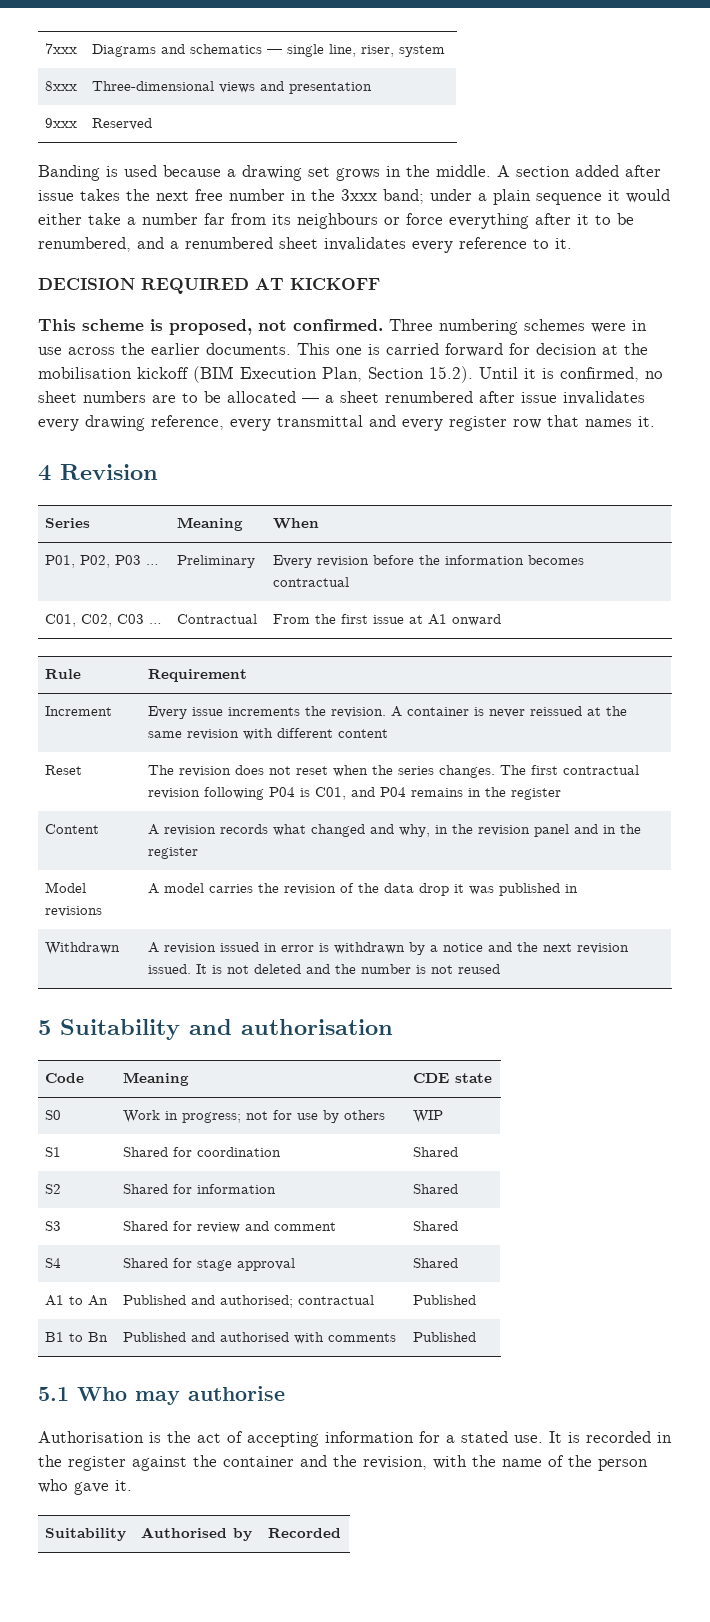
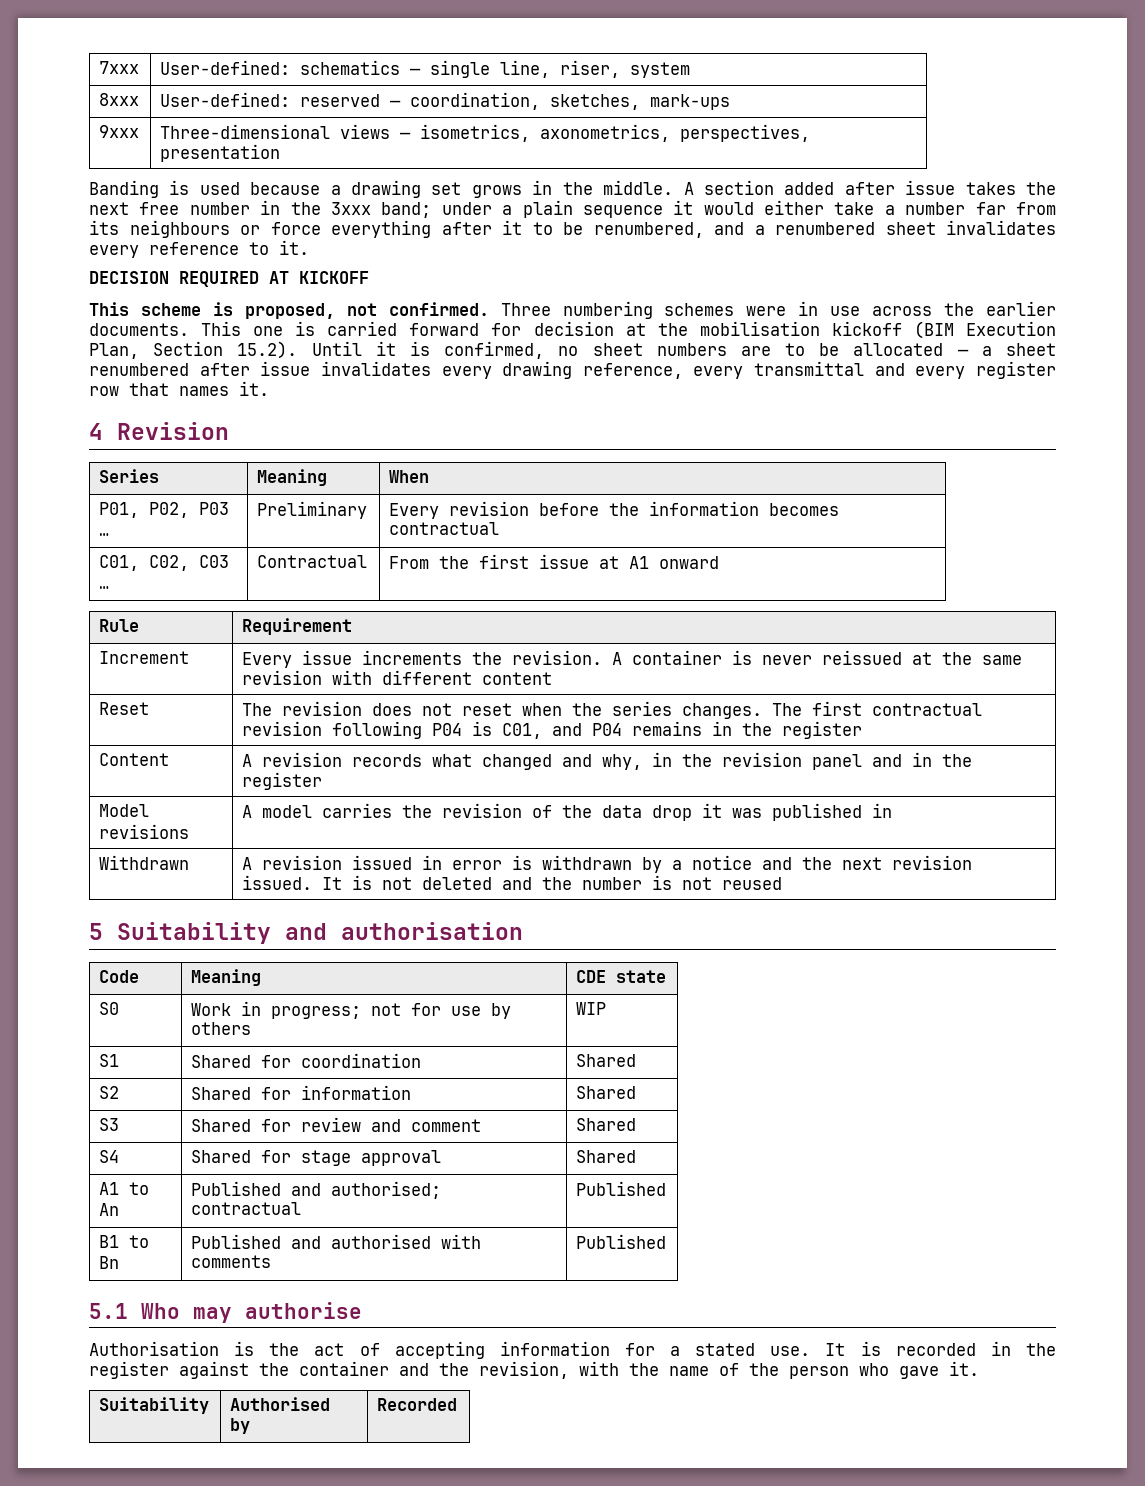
[92,44,186,57] Diagrams and -> [160,60,291,75] User-defined:
[92,81,373,94] [45,118,78,128] [92,118,153,130] Three-dimensional views and presentation // 9xxx | Reserved -> [160,92,731,110] [99,125,140,138] [160,124,811,142] [160,144,281,162] User-defined: reserved — coordination, sketches, mark-ups // 9xxx | Three-dimensional views — isometrics, axonometrics, perspectives, presentation

